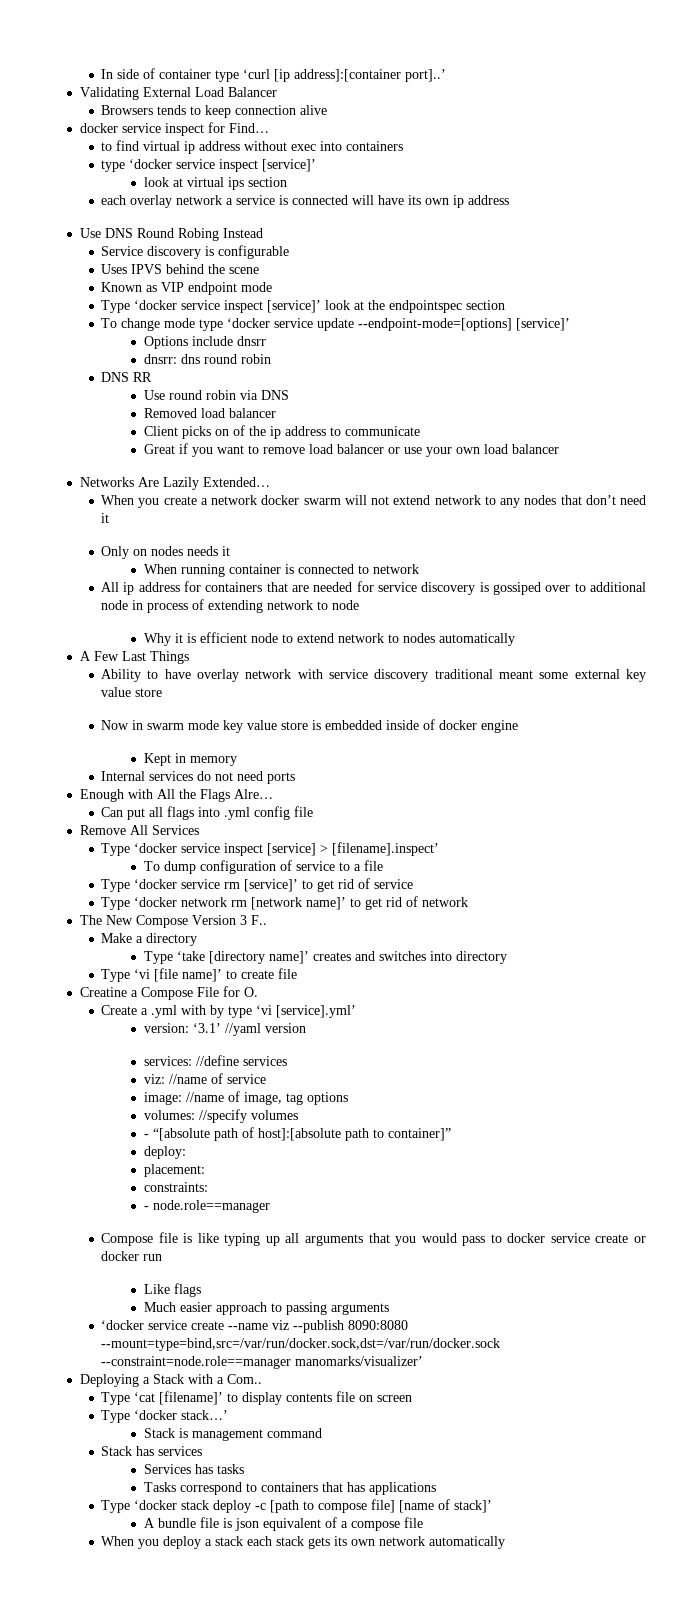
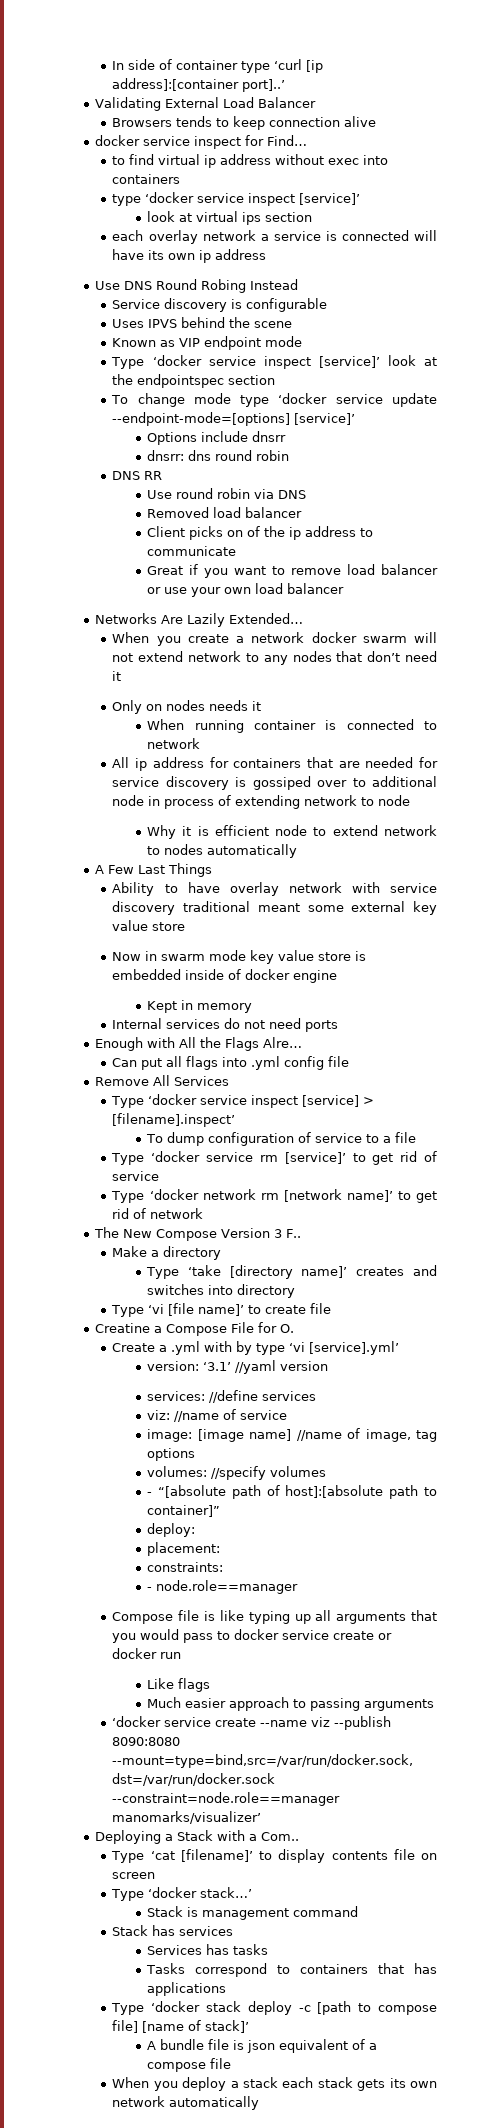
(182, 1098) none -> [197,1429,292,1442] [image name]

